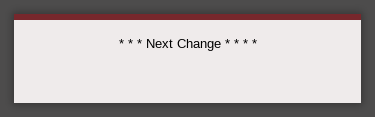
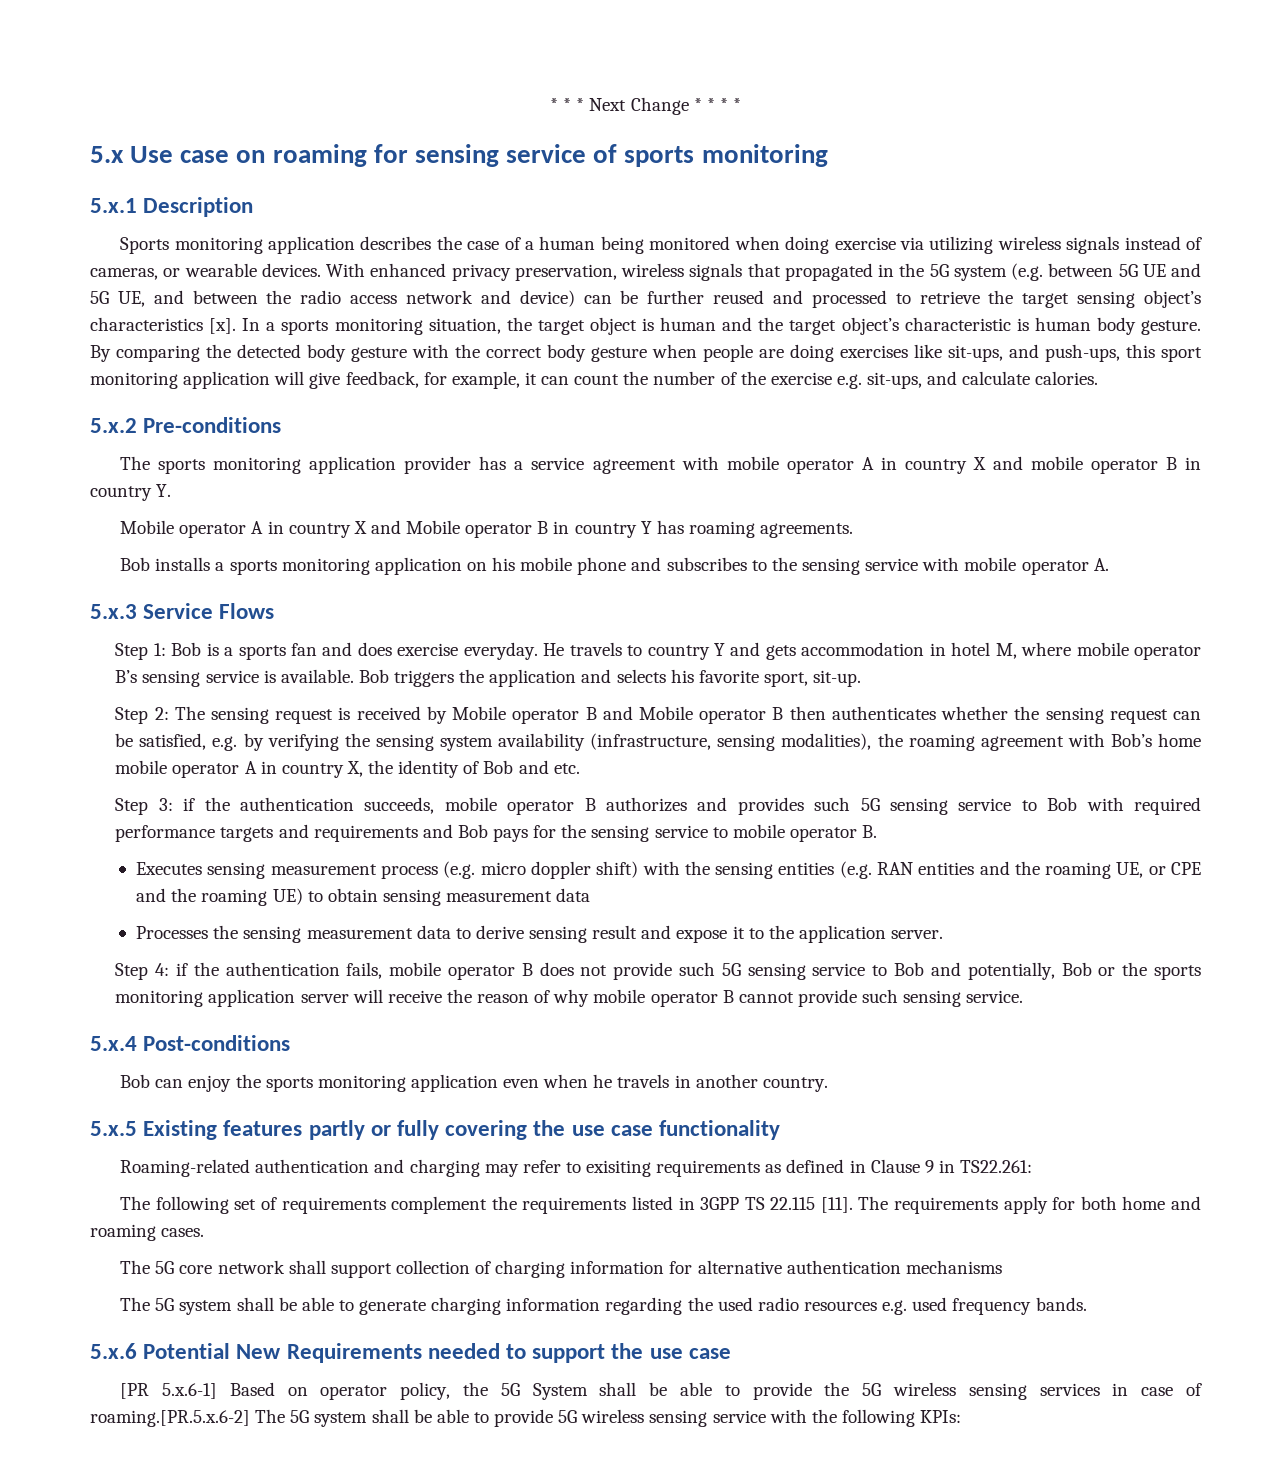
(257, 43) none -> [90,144,828,167] [90,197,254,217] [120,236,1202,254] [90,263,1201,281] [90,290,1202,308] [90,317,1202,335] [90,344,1202,362] [90,371,1099,389] [90,417,282,433] [120,456,1201,474] [90,484,172,501] [120,520,854,538] [120,557,1109,575] [90,603,275,619] [115,642,1201,660] [115,669,862,687] [115,706,1201,724] [115,733,1201,751] [115,760,580,778] [115,797,1201,815] [115,824,878,842] [136,861,1202,879] [136,888,591,906] [136,925,944,943] [115,962,1202,980] [115,989,1024,1007] [90,1035,291,1051] [120,1074,828,1092] [90,1120,781,1140] [120,1159,1033,1177] [120,1196,1201,1214] [90,1224,205,1241] [120,1260,1002,1278] [120,1297,1087,1315] [90,1343,731,1363] [120,1382,1202,1400] [90,1409,962,1427] // 5.x Use case on roaming for sensing service of sports monitoring // 5.x.1 Description // Sports monitoring application describes the case of a human being monitored when doing exercise via utilizing wireless signals instead of cameras, or wearable devices. With enhanced privacy preservation, wireless signals that propagated in the 5G system (e.g. between 5G UE and 5G UE, and between the radio access network and device) can be further reused and processed to retrieve the target sensing object’s characteristics [x]. In a sports monitoring situation, the target object is human and the target object’s characteristic is human body gesture. By comparing the detected body gesture with the correct body gesture when people are doing exercises like sit-ups, and push-ups, this sport monitoring application will give feedback, for example, it can count the number of the exercise e.g. sit-ups, and calculate calories. // 5.x.2 Pre-conditions // The sports monitoring application provider has a service agreement with mobile operator A in country X and mobile operator B in country Y. // Mobile operator A in country X and Mobile operator B in country Y has roaming agreements. // Bob installs a sports monitoring application on his mobile phone and subscribes to the sensing service with mobile operator A. // 5.x.3 Service Flows // Step 1: Bob is a sports fan and does exercise everyday. He travels to country Y and gets accommodation in hotel M, where mobile operator B’s sensing service is available. Bob triggers the application and selects his favorite sport, sit-up. // Step 2: The sensing request is received by Mobile operator B and Mobile operator B then authenticates whether the sensing request can be satisfied, e.g. by verifying the sensing system availability (infrastructure, sensing modalities), the roaming agreement with Bob’s home mobile operator A in country X, the identity of Bob and etc. // Step 3: if the authentication succeeds, mobile operator B authorizes and provides such 5G sensing service to Bob with required performance targets and requirements and Bob pays for the sensing service to mobile operator B. // Executes sensing measurement process (e.g. micro doppler shift) with the sensing entities (e.g. RAN entities and the roaming UE, or CPE and the roaming UE) to obtain sensing measurement data // Processes the sensing measurement data to derive sensing result and expose it to the application server. // Step 4: if the authentication fails, mobile operator B does not provide such 5G sensing service to Bob and potentially, Bob or the sports monitoring application server will receive the reason of why mobile operator B cannot provide such sensing service. // 5.x.4 Post-conditions // Bob can enjoy the sports monitoring application even when he travels in another country. // 5.x.5 Existing features partly or fully covering the use case functionality // Roaming-related authentication and charging may refer to exisiting requirements as defined in Clause 9 in TS22.261: // The following set of requirements complement the requirements listed in 3GPP TS 22.115 [11]. The requirements apply for both home and roaming cases. // The 5G core network shall support collection of charging information for alternative authentication mechanisms // The 5G system shall be able to generate charging information regarding the used radio resources e.g. used frequency bands. // 5.x.6 Potential New Requirements needed to support the use case // [PR 5.x.6-1] Based on operator policy, the 5G System shall be able to provide the 5G wireless sensing services in case of roaming.[PR.5.x.6-2] The 5G system shall be able to provide 5G wireless sensing service with the following KPIs:

